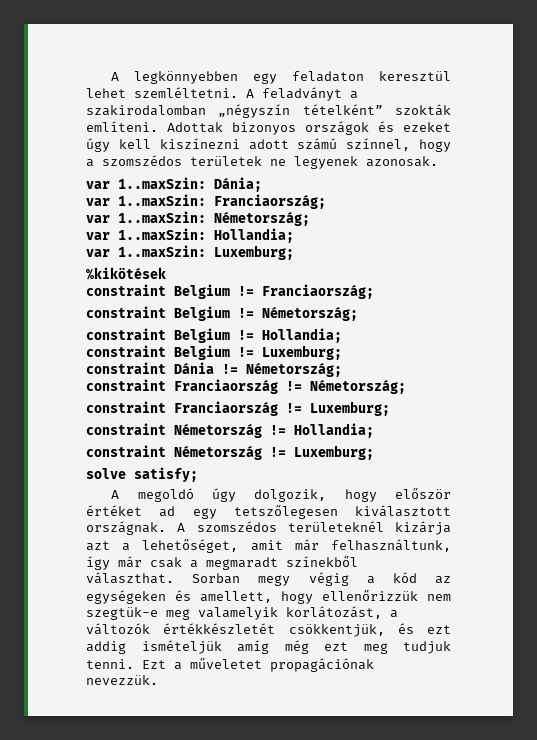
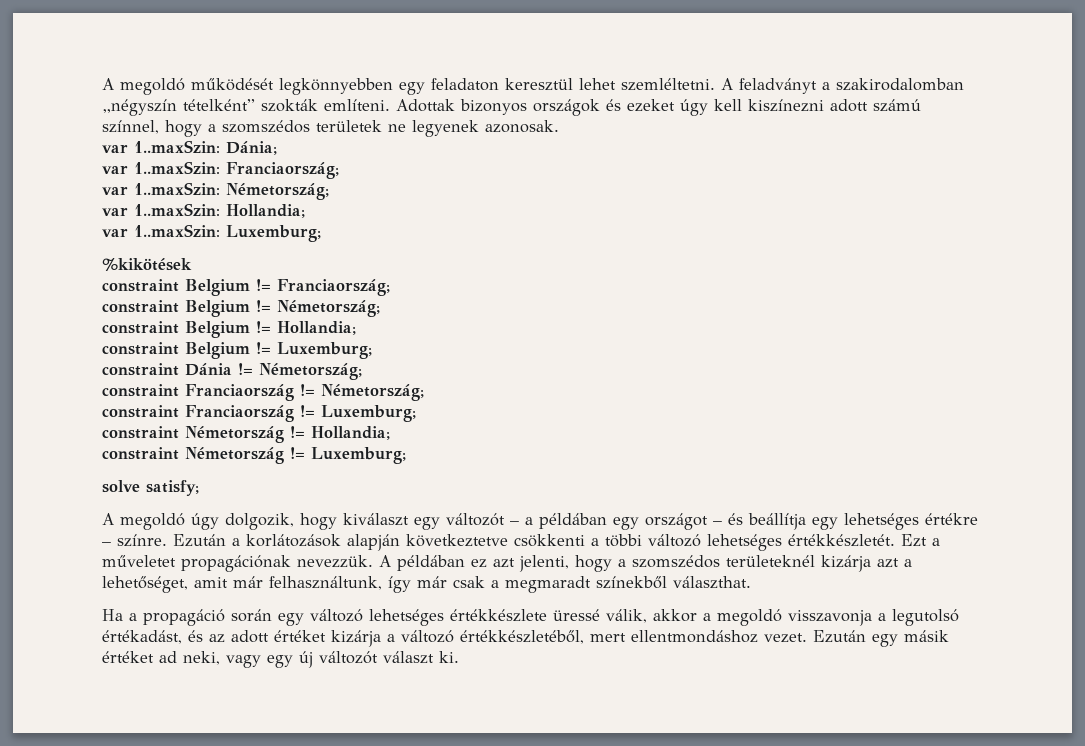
[111,72,120,81] A -> [102,78,274,95] A megoldó működését
[395,487,451,499] [86,504,451,519] [86,521,186,535] először értéket ad egy tetszőlegesen kiválasztott országnak. A -> [343,513,978,530] [102,534,940,551] [102,555,626,572] kiválaszt egy változót – a példában egy országot – és beállítja egy lehetséges értékre – színre. Ezután a korlátozások alapján következtetve csökkenti a többi változó lehetséges értékkészletét. Ezt a műveletet propagációnak nevezzük. A példában ez azt jelenti, hogy a
[192,572,452,586] [86,589,451,604] [86,606,398,620] [86,623,451,637] [86,640,451,654] [86,657,374,672] [86,675,158,685] Sorban megy végig a kód az egységeken és amellett, hogy ellenőrizzük nem szegtük-e meg valamelyik korlátozást, a változók értékkészletét csökkentjük, és ezt addig ismételjük amíg még ezt meg tudjuk tenni. Ezt a műveletet propagációnak nevezzük. -> [102,609,959,626] [102,630,949,647] [102,651,459,668] // Ha a propagáció során egy változó lehetséges értékkészlete üressé válik, akkor a megoldó visszavonja a legutolsó értékadást, és az adott értéket kizárja a változó értékkészletéből, mert ellentmondáshoz vezet. Ezután egy másik értéket ad neki, vagy egy új változót választ ki.

